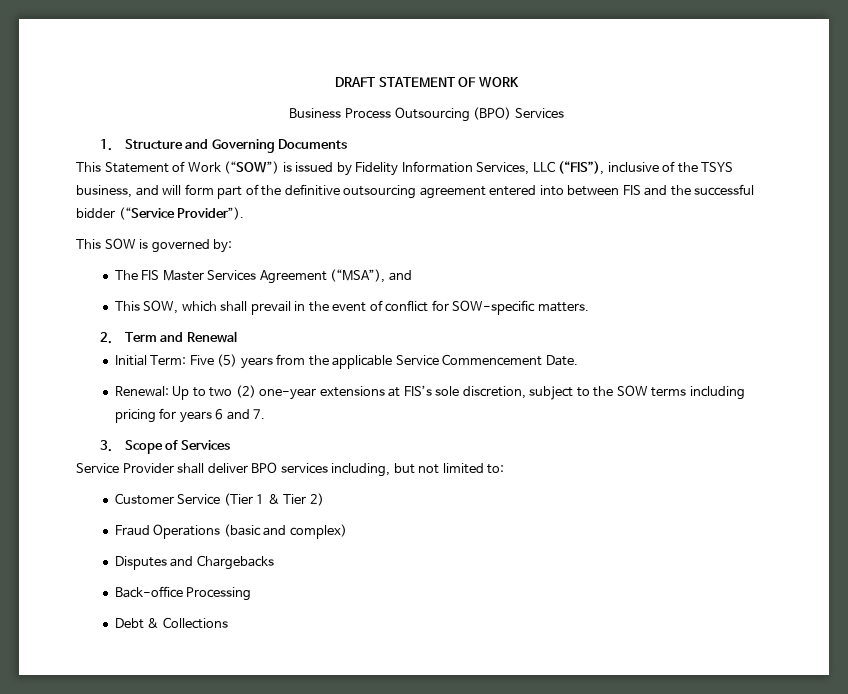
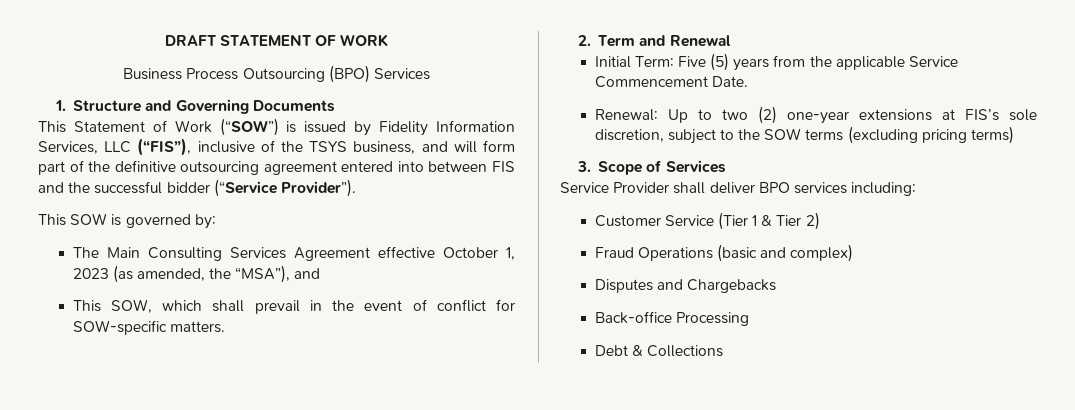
[141,269,386,284] FIS Master Services Agreement (“MSA”), -> [106,246,515,261] [72,265,291,283] Main Consulting Services Agreement effective October 1, 2023 (as amended, the “MSA”),
[689,386,745,400] [114,408,266,423] including pricing for years 6 and 7. -> [847,126,1015,144] (excluding pricing terms)
[331,463,505,477] including, but not limited to: -> [851,182,917,196] including:

